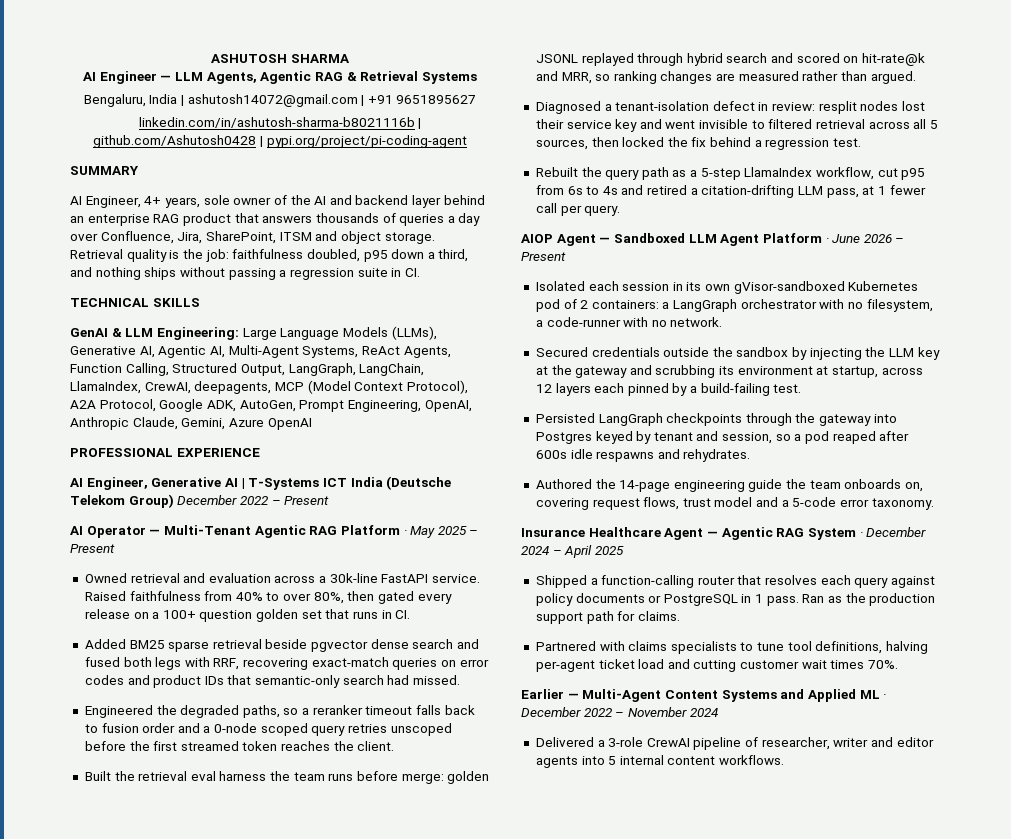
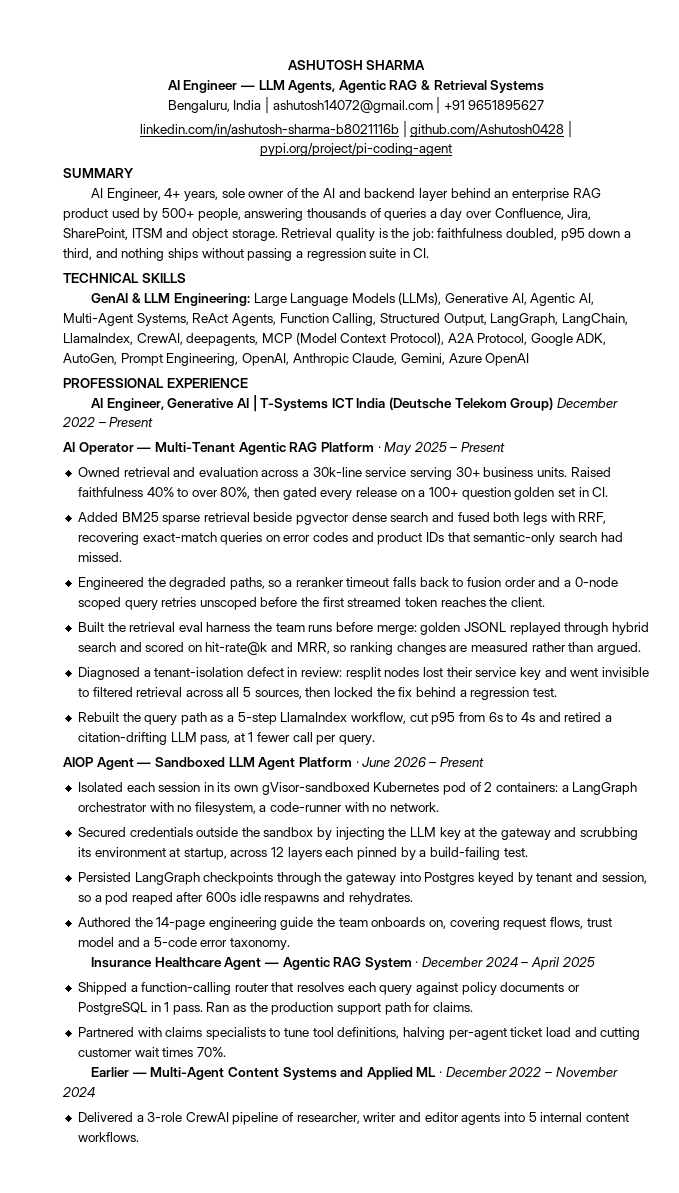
[234,213,313,223] that answers -> [111,208,304,221] used by 500+ people, answering
[381,574,481,583] FastAPI service. -> [365,467,567,480] service serving 30+ business units.
[204,591,233,601] from -> (143, 492) none
[325,609,379,619] that runs -> (575, 492) none

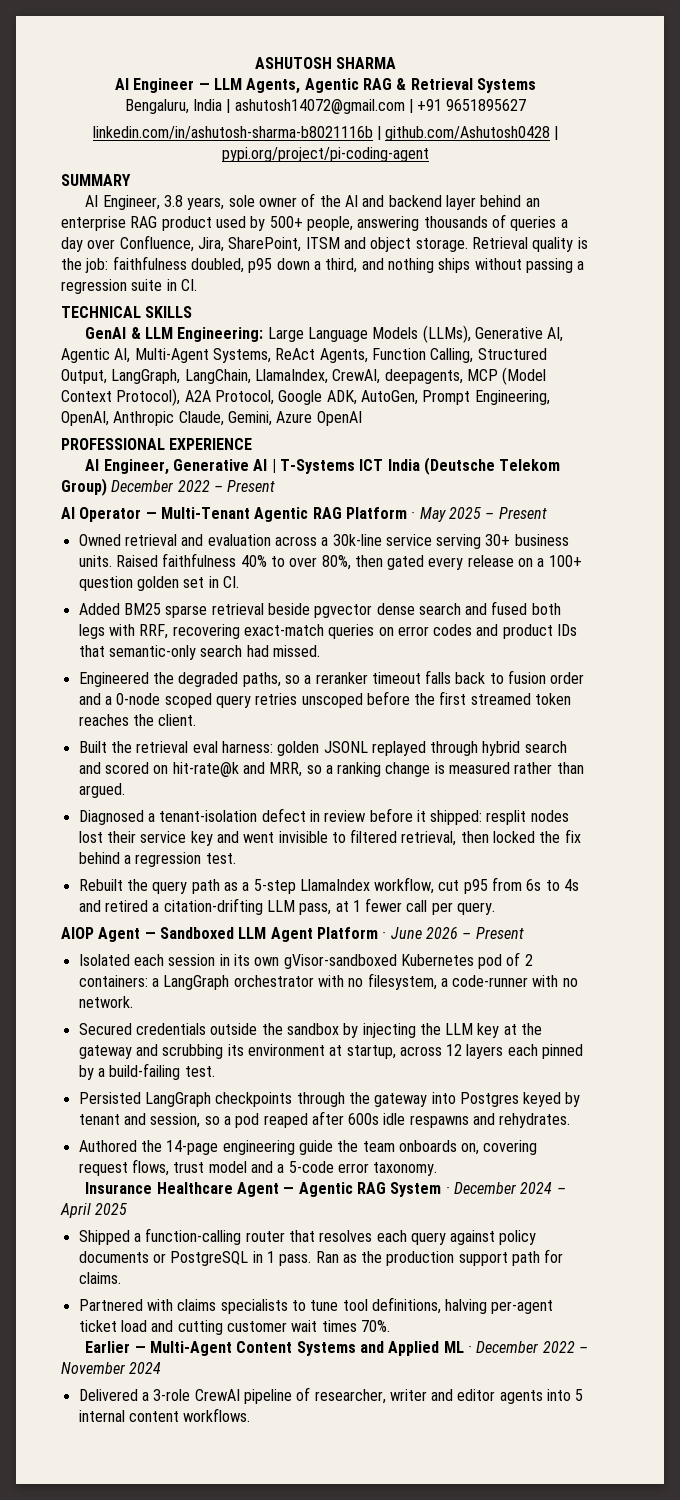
[164,188,181,198] 4+ -> [164,195,184,207] 3.8
[206,622,417,635] harness the team runs before merge: -> [221,741,273,753] harness:
[350,642,468,655] ranking changes are -> [325,762,445,777] a ranking change is
[301,667,343,677] review: -> [324,808,483,825] review before it shipped:
[136,687,302,699] retrieval across all 5 sources, -> [401,831,457,846] retrieval,

